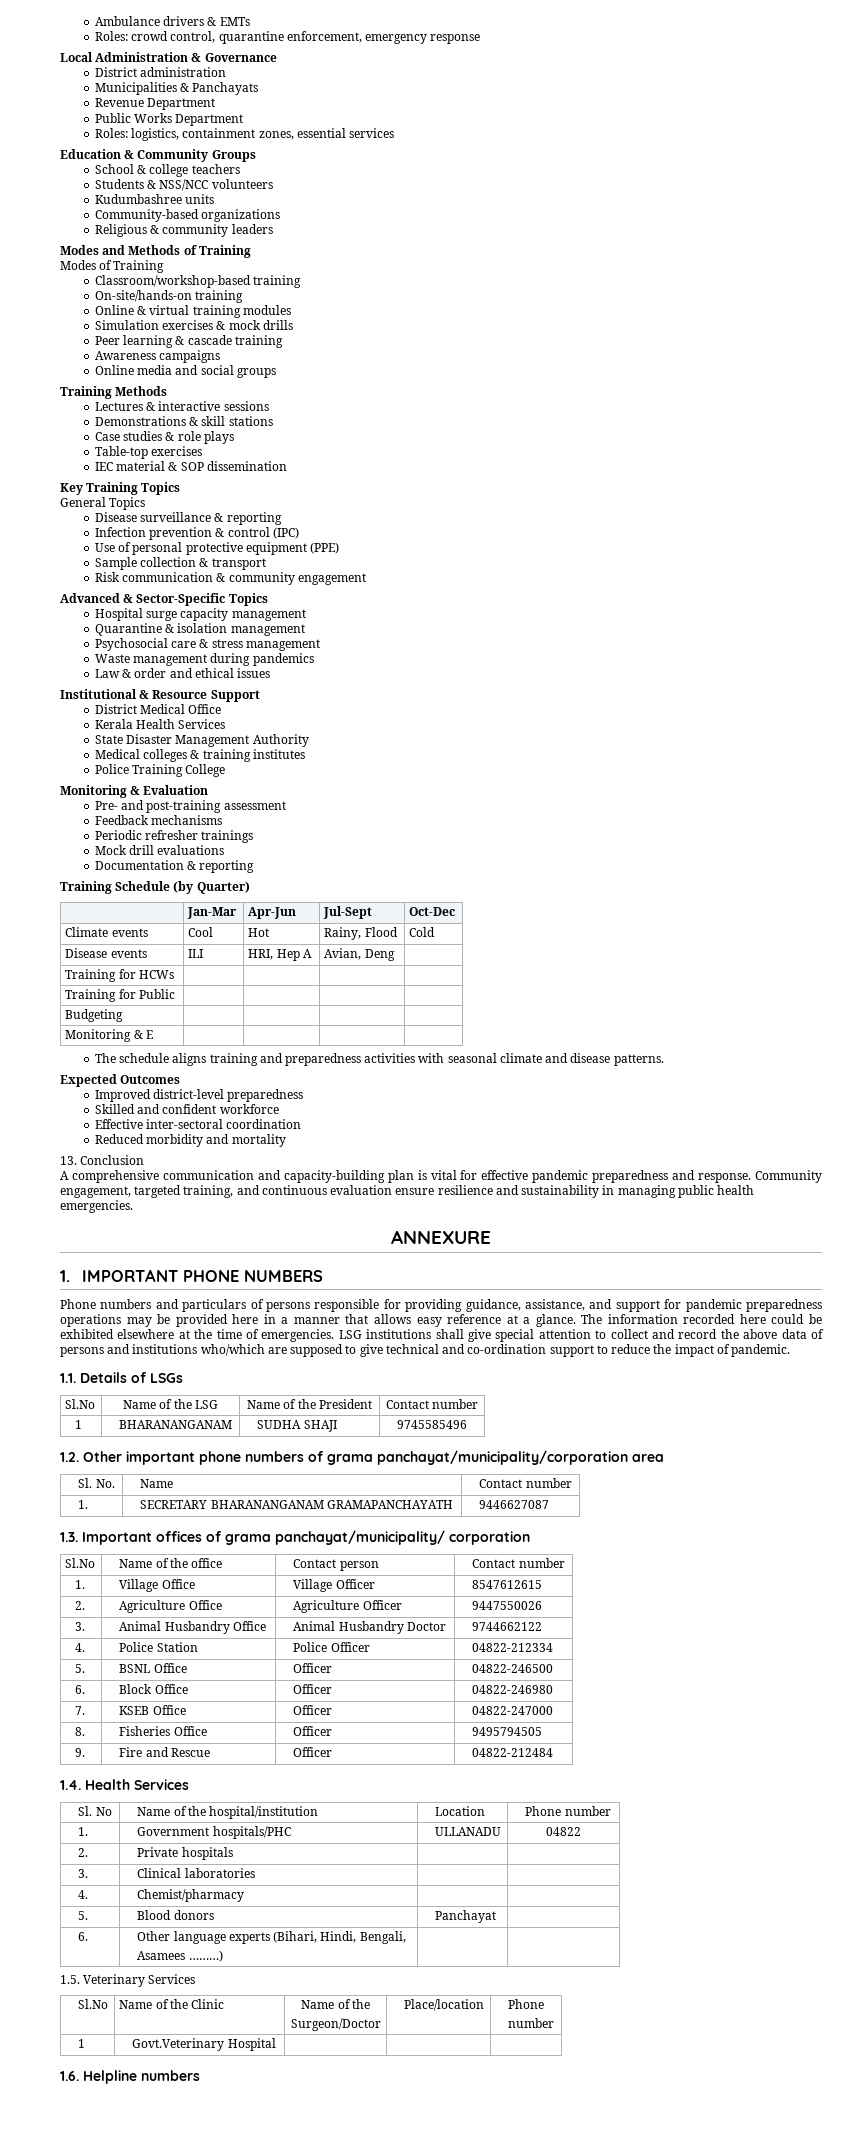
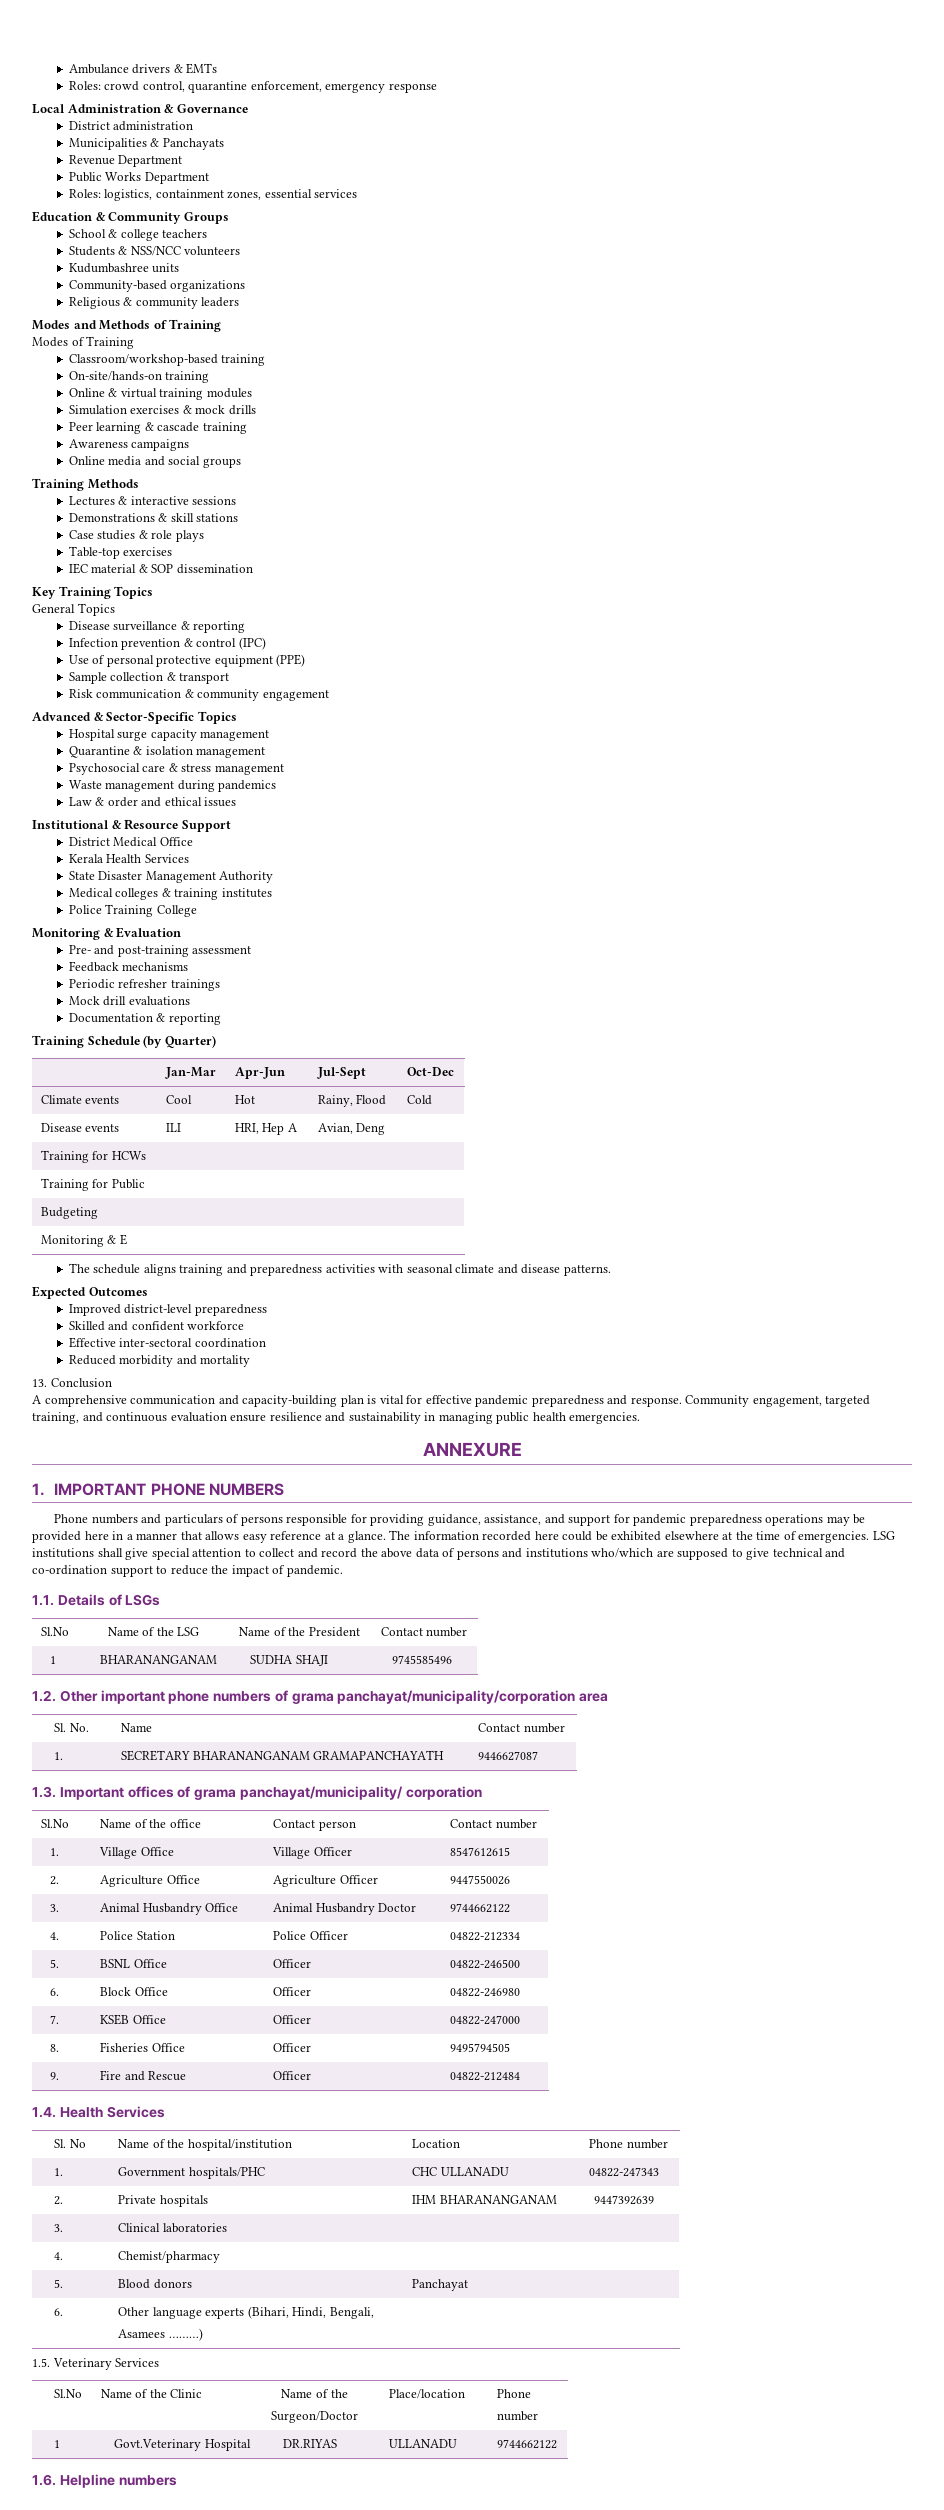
[435,1827,502,1836] [546,1827,581,1836] ULLANADU | 04822 -> [412,2167,509,2176] [588,2167,659,2177] CHC ULLANADU | 04822-247343
(233, 1853) | -> [412,2195,557,2204] [593,2195,654,2205] IHM BHARANANGANAM | 9447392639
(276, 2044) | | -> [283,2439,338,2448] [389,2439,458,2448] [497,2439,558,2449] DR.RIYAS | ULLANADU | 9744662122

